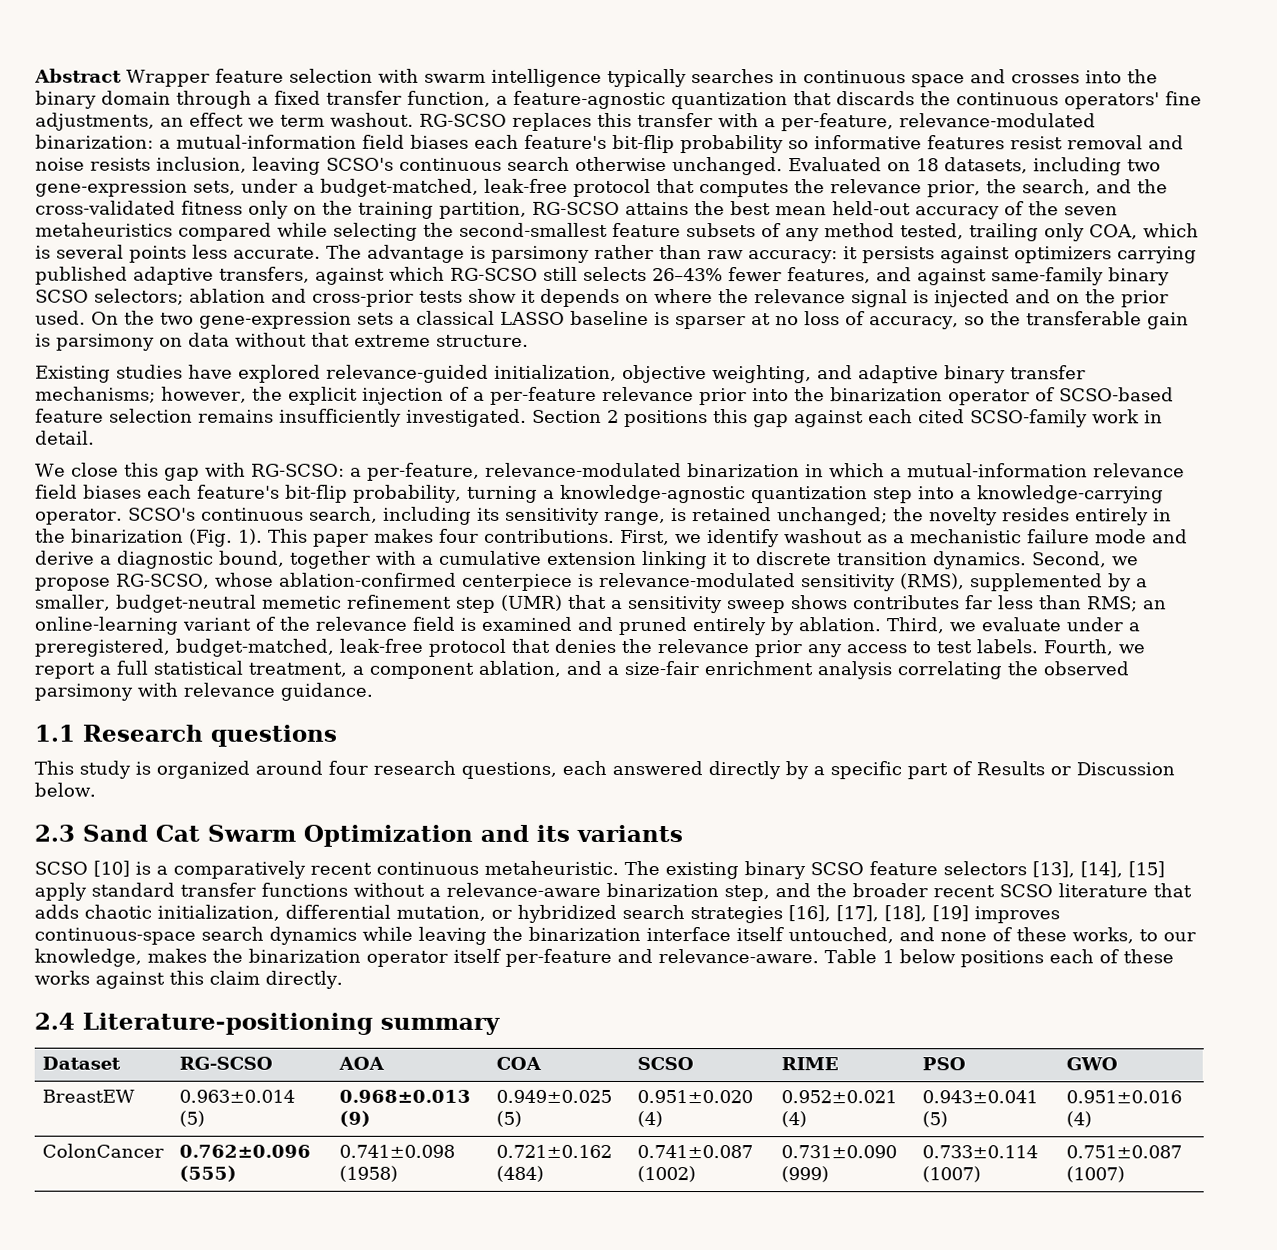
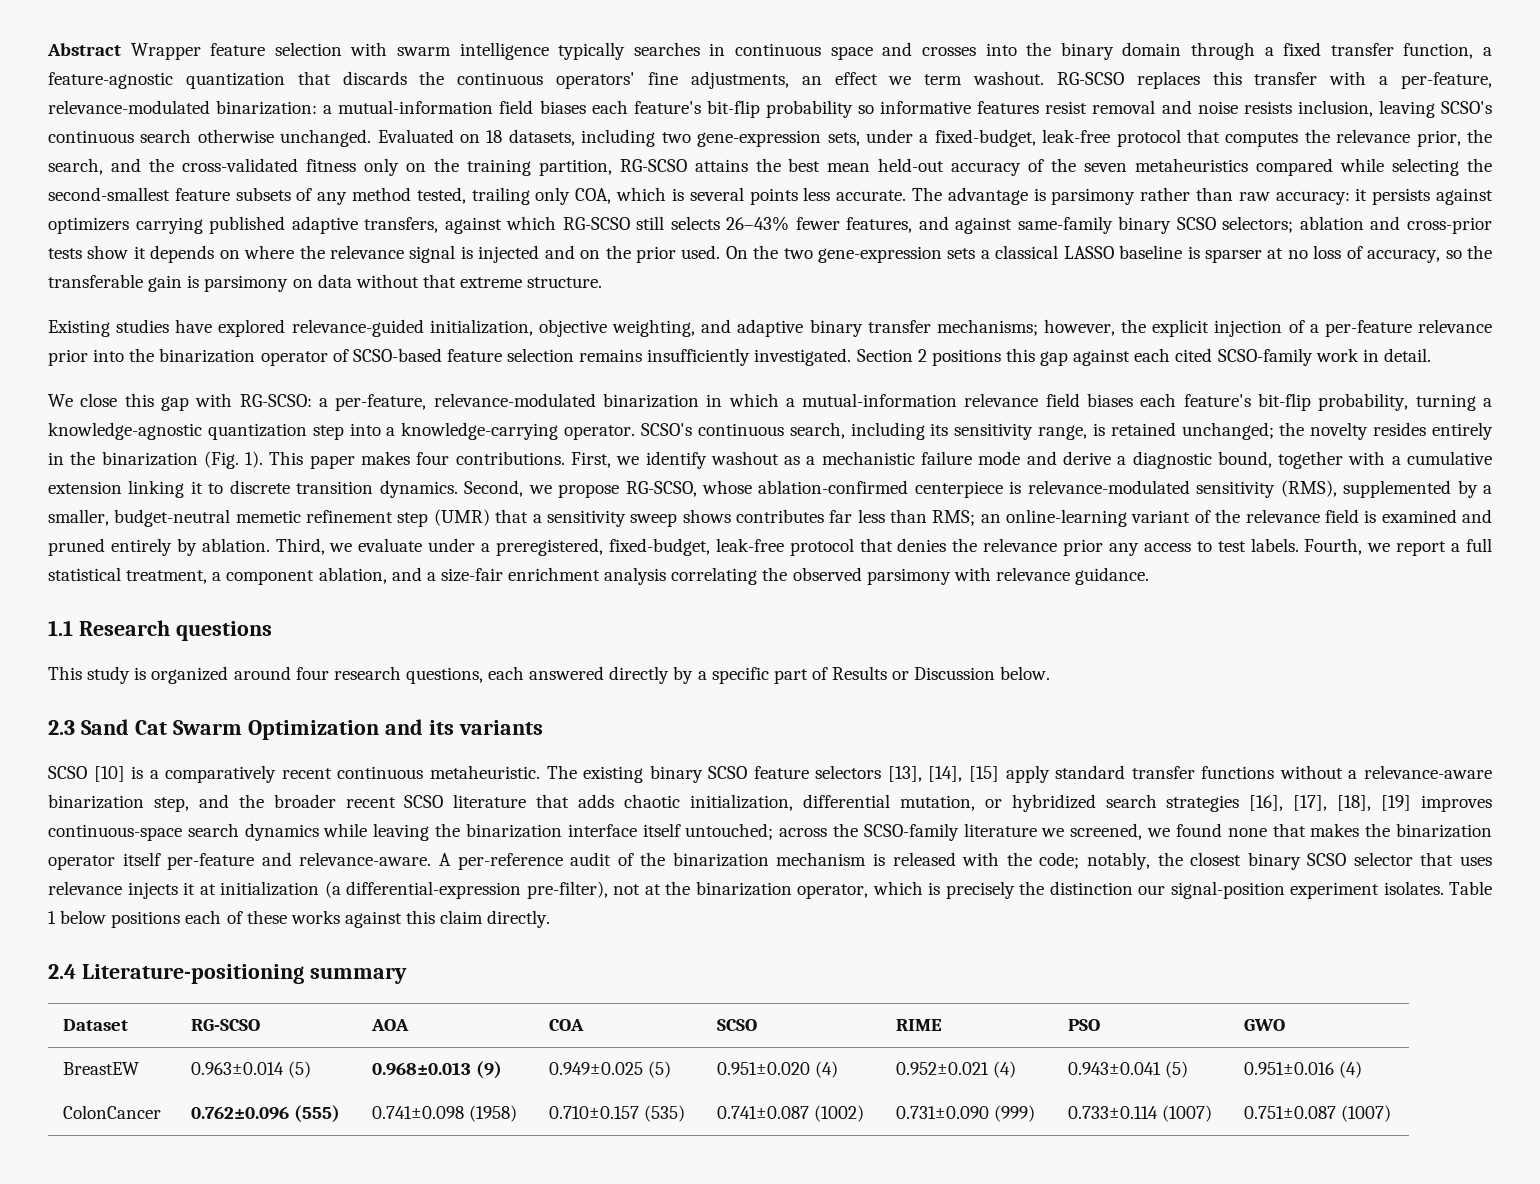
[320,178,479,197] budget-matched, -> [934,129,1036,147] fixed-budget,
[175,638,334,657] budget-matched, -> [608,538,710,556] fixed-budget,
[788,927,1196,944] [34,948,142,967] untouched, and none of these works, to our knowledge, -> [685,823,1306,841] untouched; across the SCSO-family literature we screened, we found none that
(819, 956) none -> [438,852,1492,870] [48,881,1444,899] A per-reference audit of the binarization mechanism is released with the code; notably, the closest binary SCSO selector that uses relevance injects it at initialization (a differential-expression pre-filter), not at the binarization operator, which is precisely the distinction our signal-position experiment isolates.
[495,1144,612,1158] [495,1165,544,1182] 0.721±0.162 (484) -> [548,1105,685,1122] 0.710±0.157 (535)

